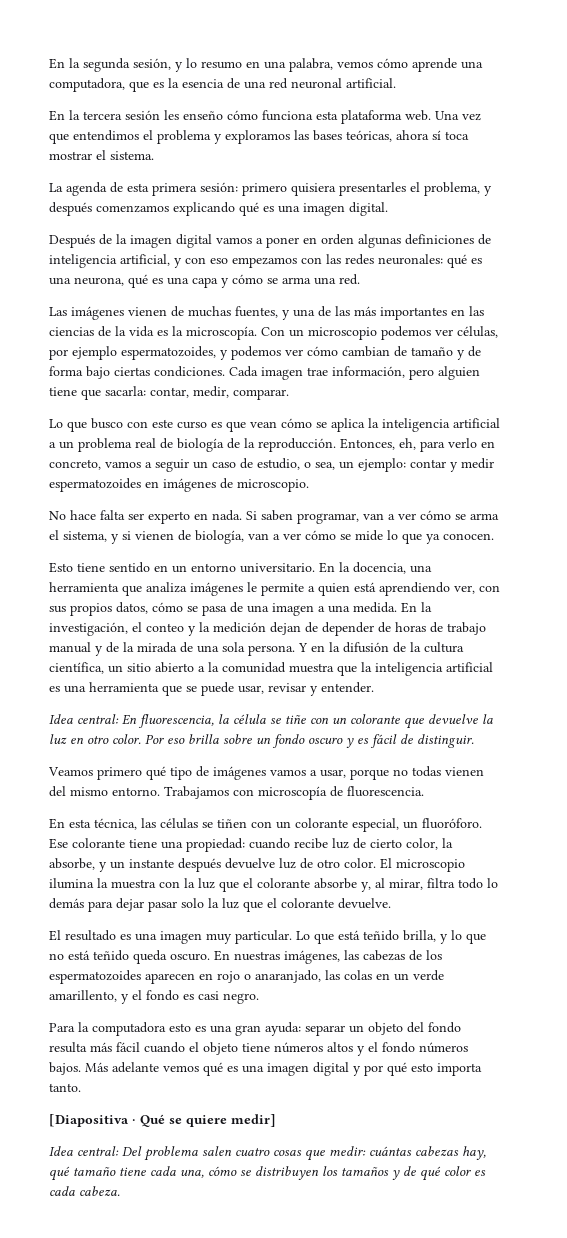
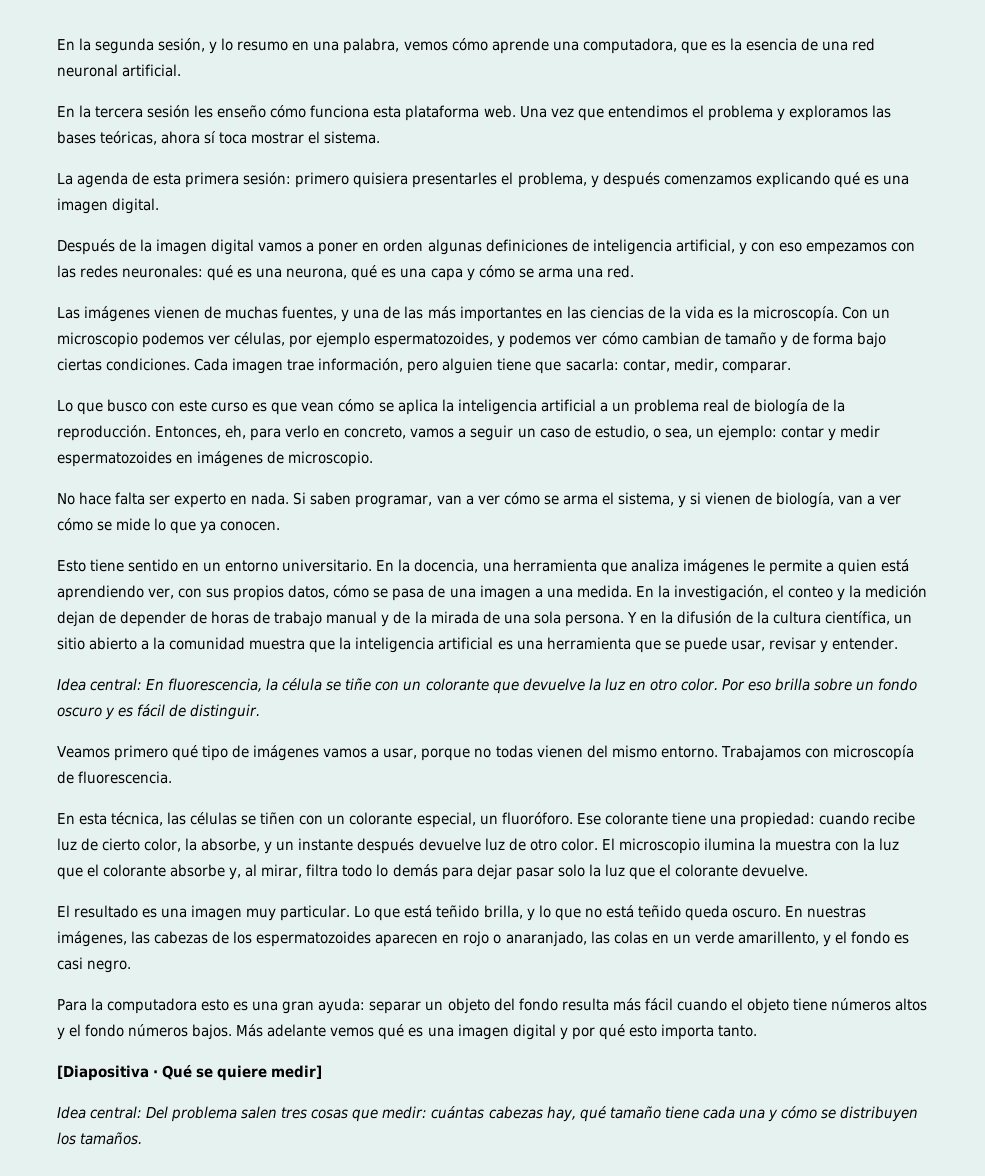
[235,1148,270,1156] cuatro -> [281,1107,308,1119] tres
[180,1169,204,1178] una, -> [738,1109,778,1122] una y
[341,1166,486,1181] [49,1186,120,1196] tamaños y de qué color es cada cabeza. -> [80,1132,143,1145] tamaños.

